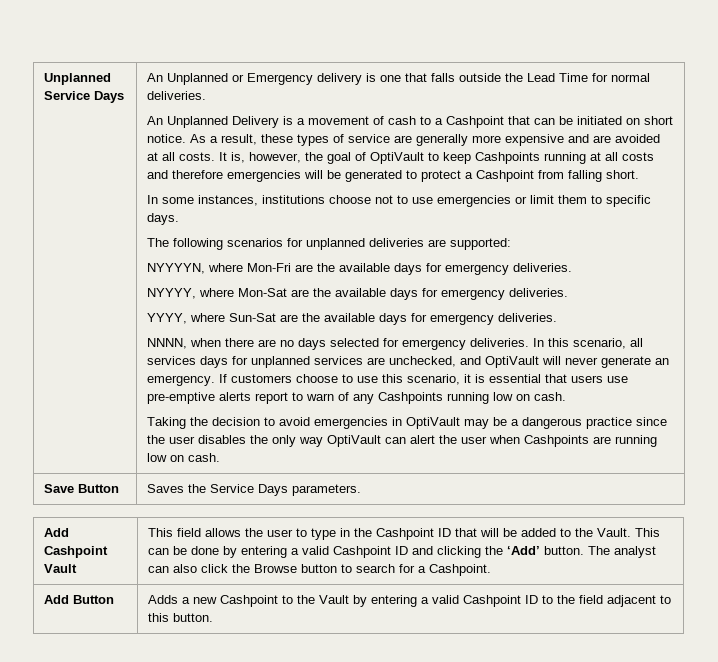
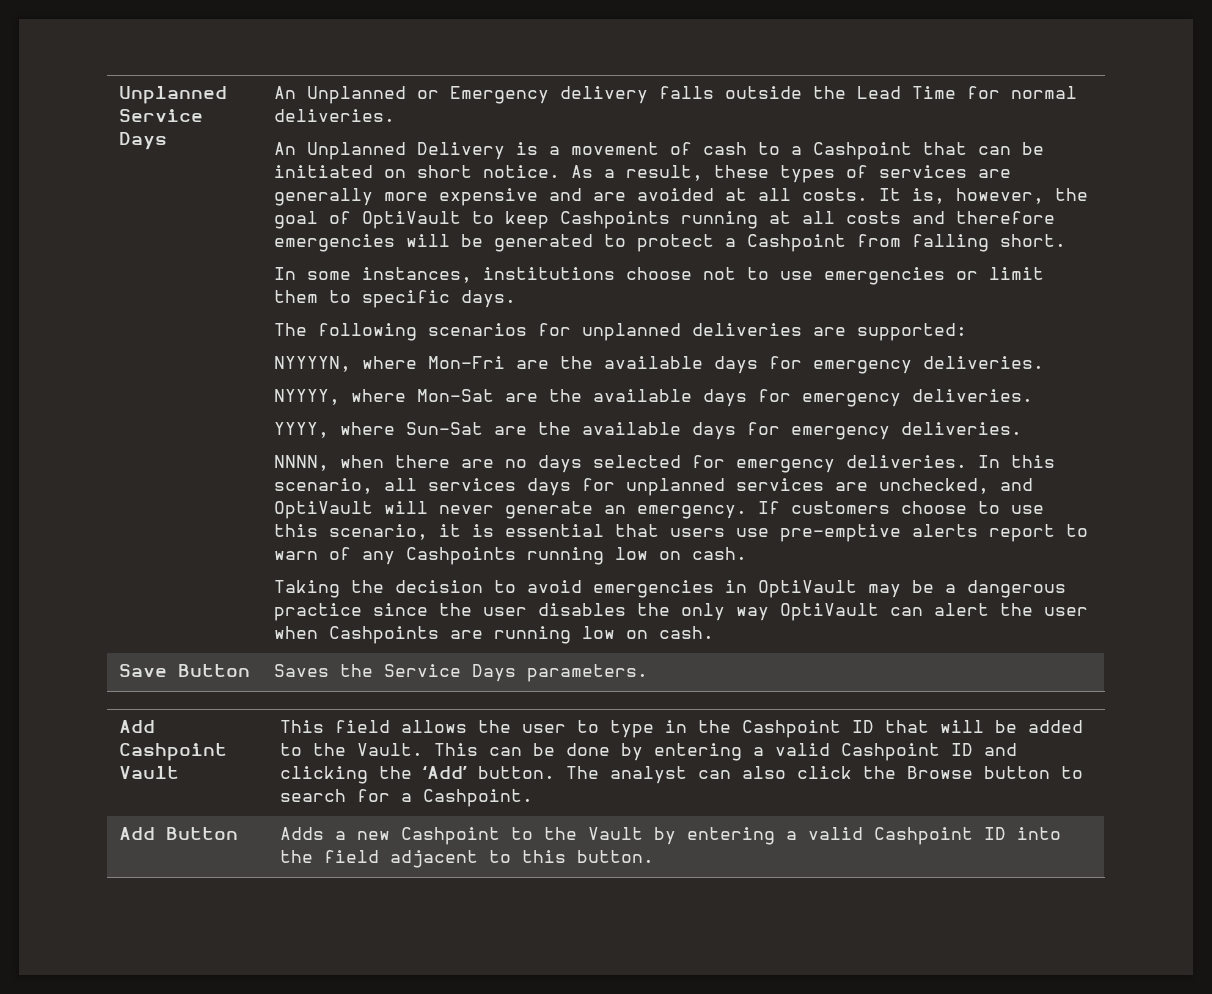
[365,73,427,82] is one that -> (649, 95) none
[347,134,390,143] service -> [879,165,968,178] services
[541,595,553,604] to -> [1017,827,1062,840] into

